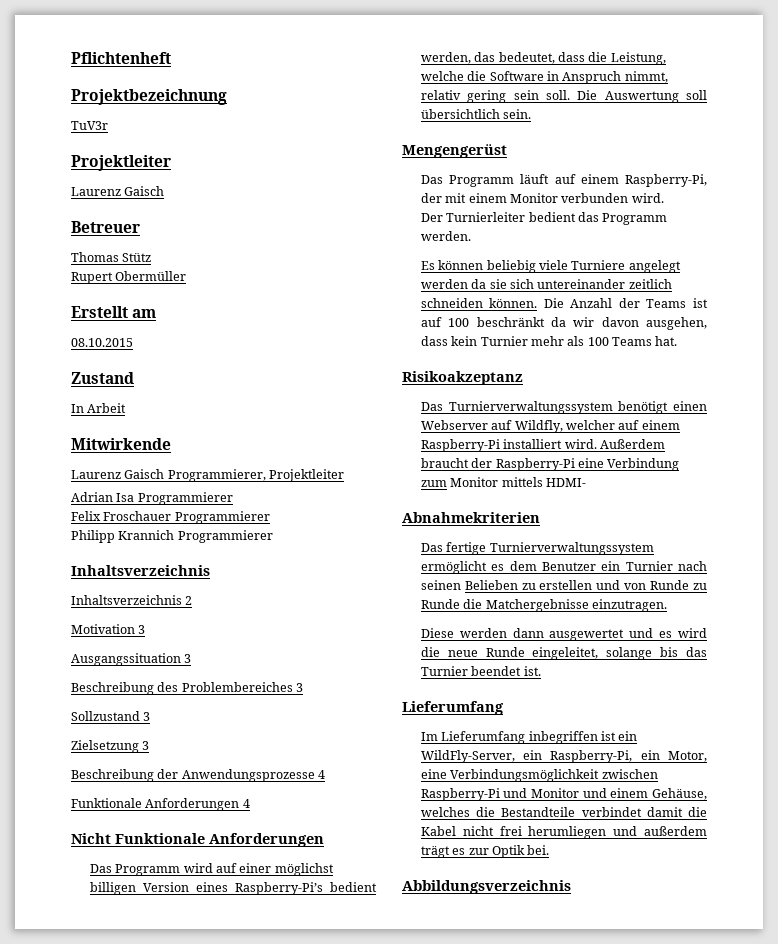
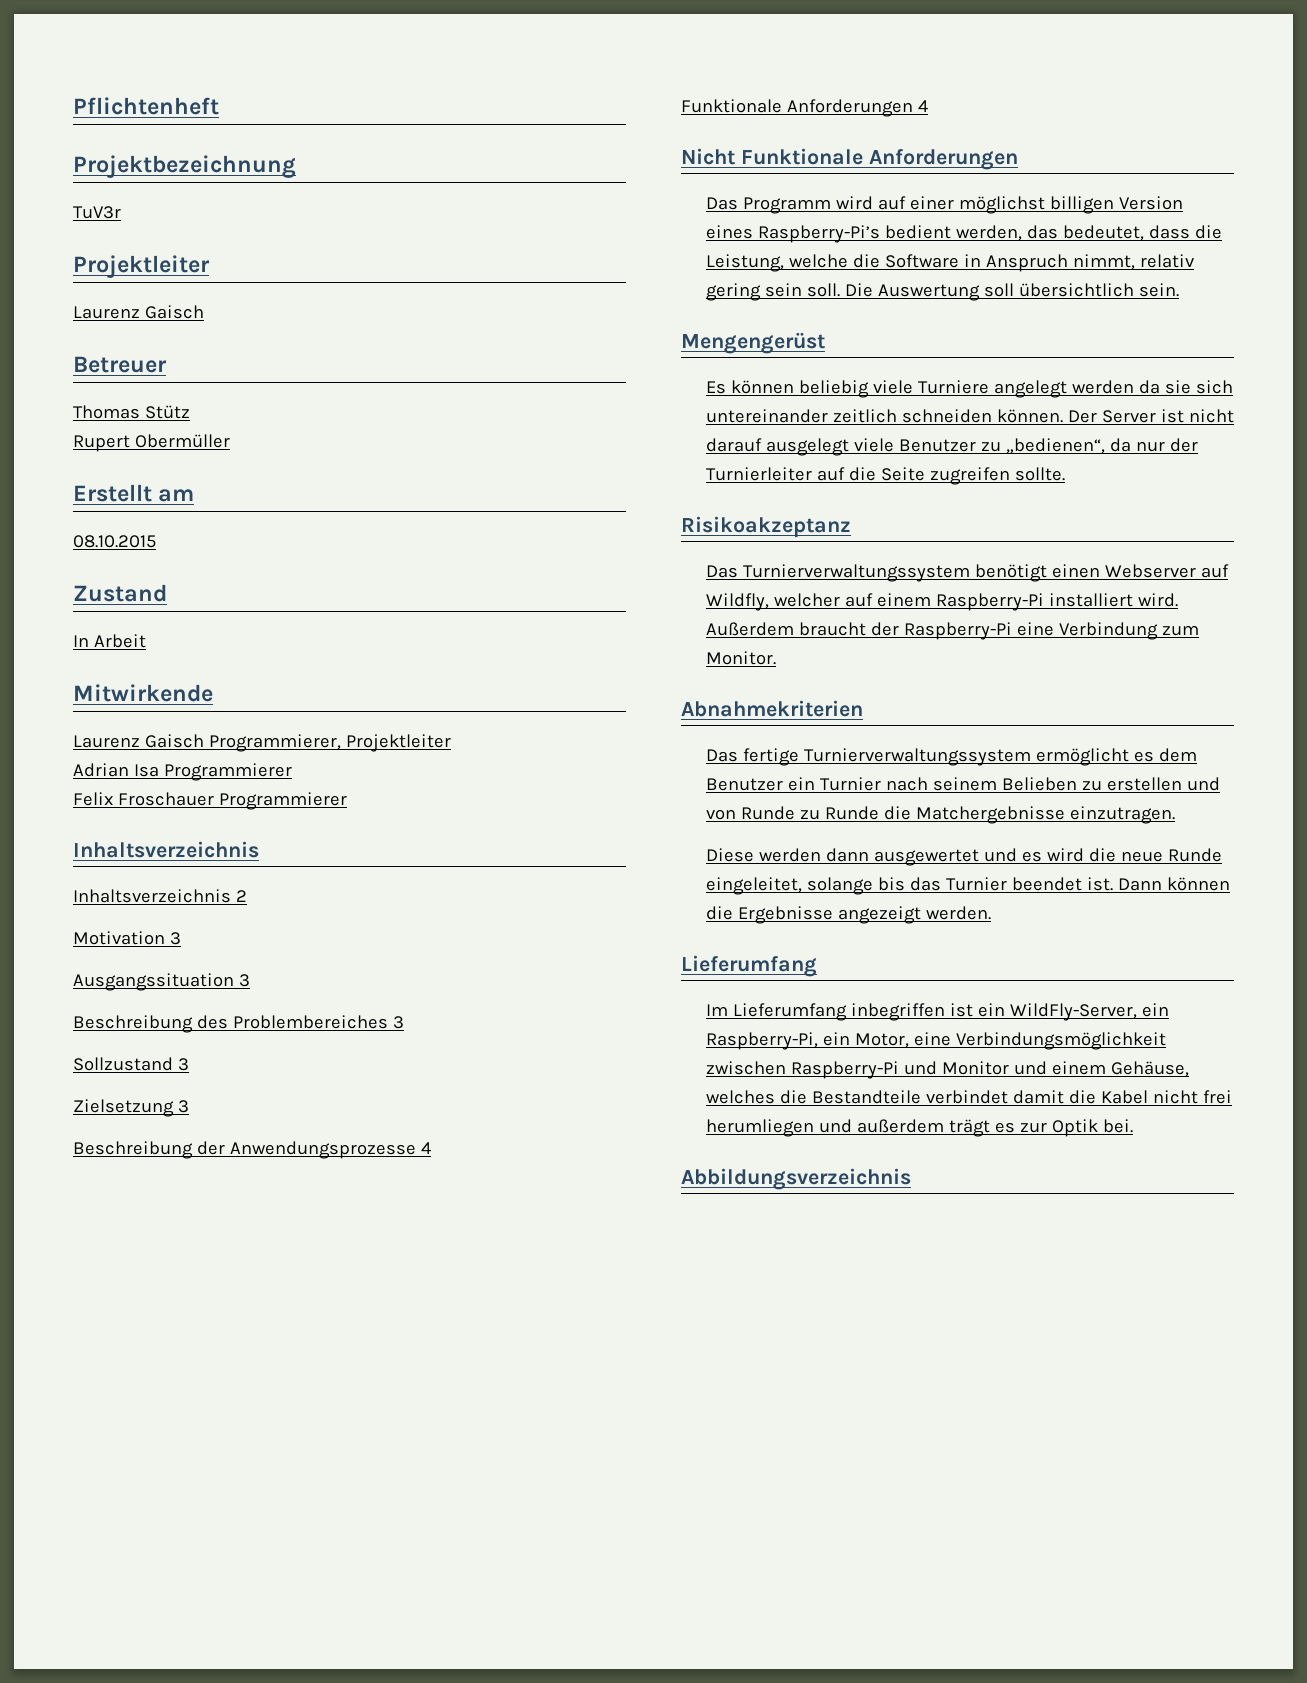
[71,530,273,543] // Philipp Krannich Programmierer -> (347, 801) none
[420,174,707,187] [420,193,664,203] [420,212,668,225] [420,231,471,241] // Das Programm läuft auf einem Raspberry-Pi, der mit einem Monitor verbunden wird. // Der Turnierleiter bedient das Programm werden. -> (825, 343) none
[543,298,708,308] [420,317,707,330] [420,336,678,346] Die Anzahl der Teams ist auf 100 beschränkt da wir davon ausgehen, dass kein Turnier mehr als 100 Teams hat. -> [1067,409,1234,423] [705,438,1198,456] [705,467,1065,485] Der Server ist nicht darauf ausgelegt viele Benutzer zu „bedienen“, da nur der Turnierleiter auf die Seite zugreifen sollte.
[450,477,586,487] Monitor mittels HDMI- -> [705,651,776,665] Monitor.
[420,580,461,590] seinen -> [932,777,997,791] seinem
(541, 671) none -> [1117,877,1230,891] [705,906,991,924] Dann können die Ergebnisse angezeigt werden.

